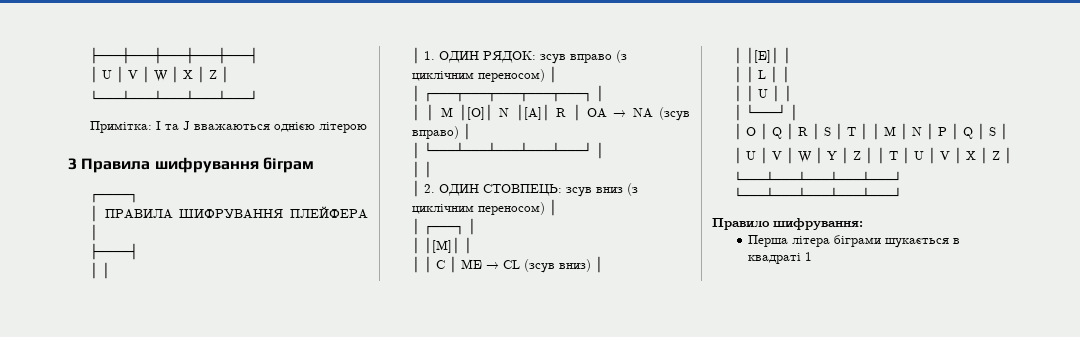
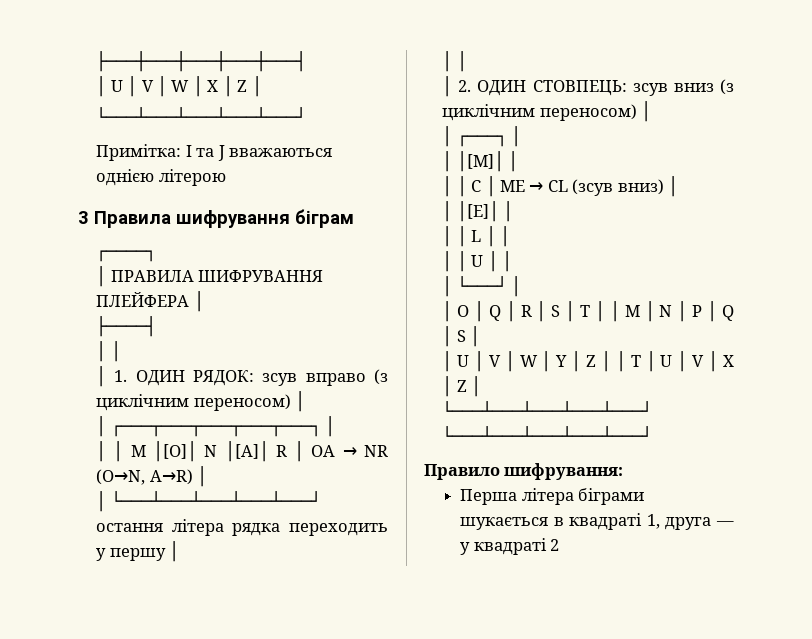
[632,107,690,121] [411,126,459,139] NA (зсув вправо) -> [364,445,389,457] [96,469,193,485] NR (O→N, A→R)
(592, 148) none -> [96,519,388,536] [96,548,166,561] остання літера рядка переходить у першу
[805,252,813,261] 1 -> [646,514,734,530] [460,538,560,555] 1, друга — у квадраті 2

